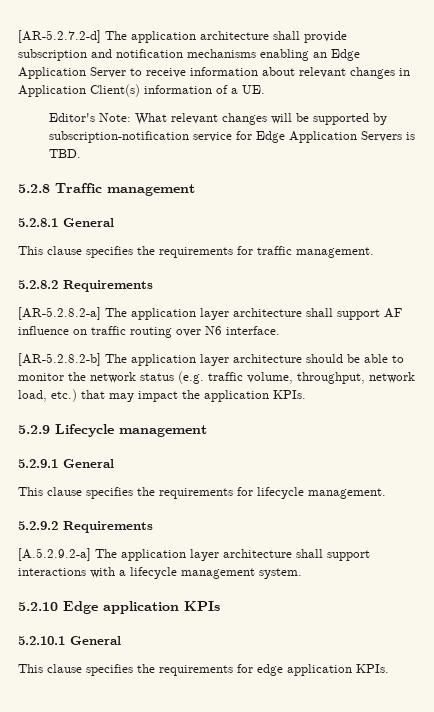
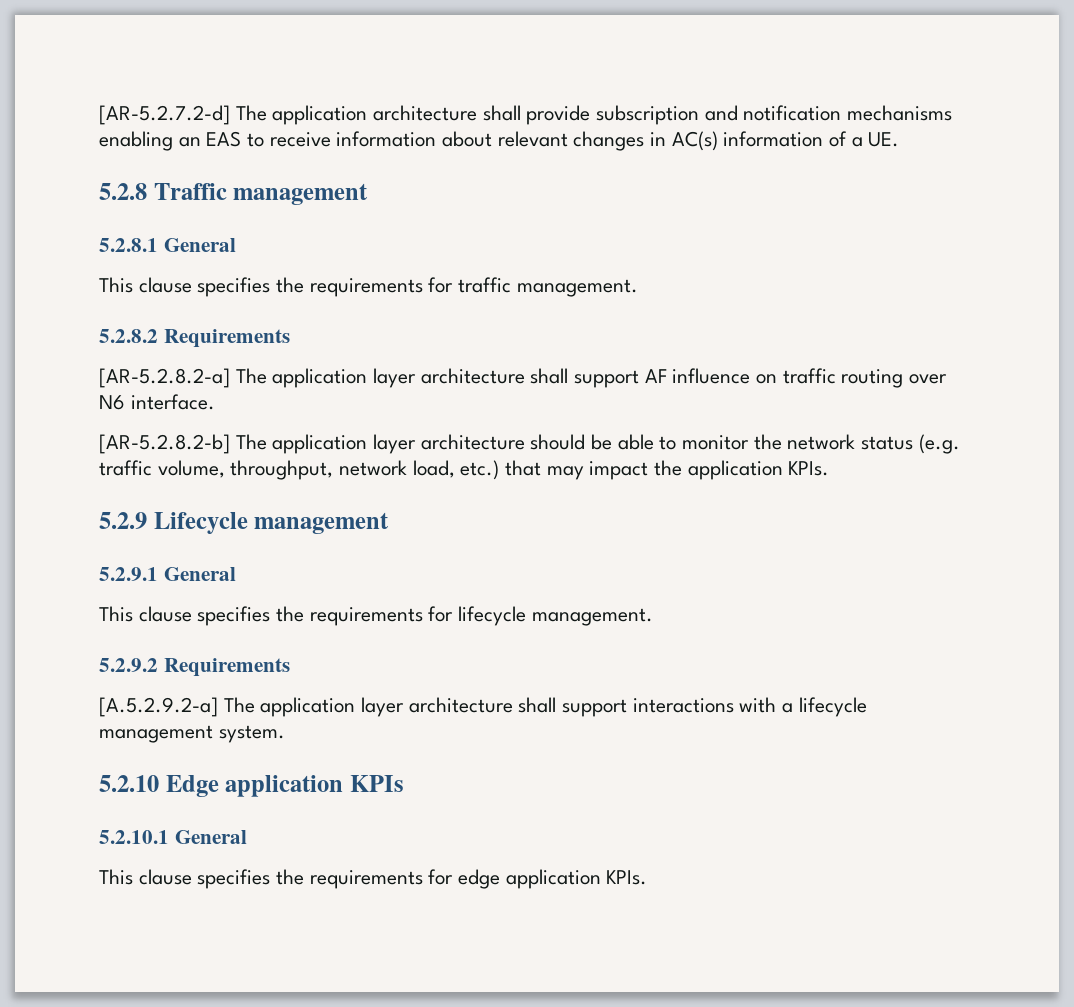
[331,49,360,61] [18,67,126,79] Edge Application Server -> [206,131,242,147] EAS
[18,84,140,97] Application Client(s) -> [671,131,718,151] AC(s)
[49,113,388,125] [49,131,416,143] [49,149,82,158] // Editor's Note: What relevant changes will be supported by subscription-notification service for Edge Application Servers is TBD. -> (900, 139) none

